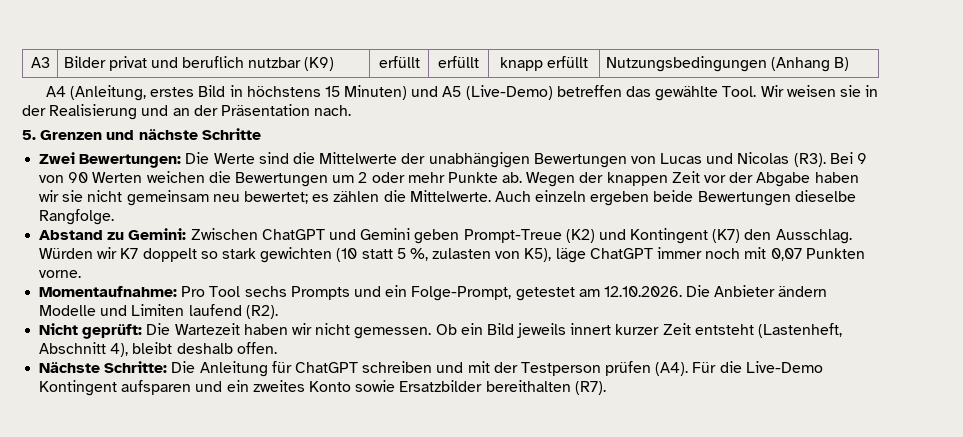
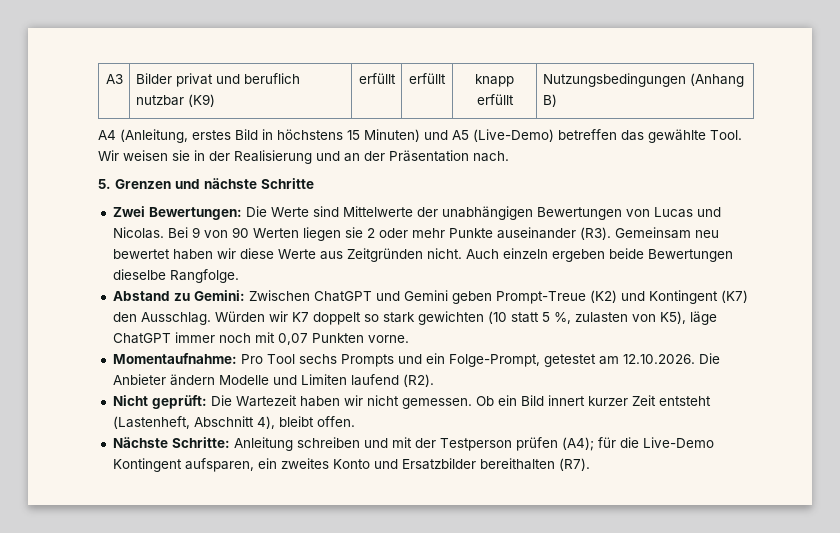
[292,152,315,164] die -> (339, 211) none
[737,152,826,167] Nicolas (R3). -> [112,227,164,239] Nicolas.
[146,171,859,187] [39,190,491,206] weichen die Bewertungen um 2 oder mehr Punkte ab. Wegen der knappen Zeit vor der Abgabe haben wir sie nicht gemeinsam neu bewertet; es zählen die Mittelwerte. -> [302,227,719,241] [112,248,462,262] liegen sie 2 oder mehr Punkte auseinander (R3). Gemeinsam neu bewertet haben wir diese Werte aus Zeitgründen nicht.
[517,323,567,338] jeweils -> (544, 400) none
[176,343,233,354] deshalb -> (314, 421) none
[171,361,358,377] Die Anleitung für ChatGPT -> [233,437,293,451] Anleitung
[655,362,717,376] (A4). Für -> [561,437,616,451] (A4); für
[121,380,223,395] aufsparen und -> [184,458,254,472] aufsparen,
[355,380,396,392] sowie -> [373,459,398,469] und

